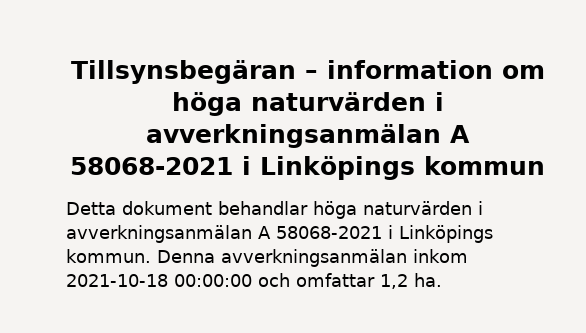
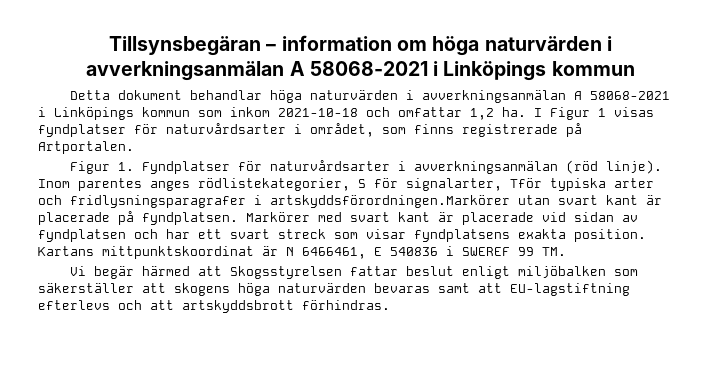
[66,249,407,267] kommun. Denna avverkningsanmälan -> [142,107,222,117] kommun som
[174,274,252,287] 00:00:00 -> (358, 112) none
(442, 280) none -> [534,107,654,120] [38,123,582,137] [38,141,134,154] [69,160,662,174] [38,178,654,191] [38,195,662,208] [38,211,638,225] [38,229,646,242] [38,246,566,259] [69,266,638,279] [38,283,630,296] [38,300,390,313] I Figur 1 visas fyndplatser för naturvårdsarter i området, som finns registrerade på Artportalen. // Figur 1. Fyndplatser för naturvårdsarter i avverkningsanmälan (röd linje). Inom parentes anges rödlistekategorier, S för signalarter, Tför typiska arter och fridlysningsparagrafer i artskyddsförordningen.Markörer utan svart kant är placerade på fyndplatsen. Markörer med svart kant är placerade vid sidan av fyndplatsen och har ett svart streck som visar fyndplatsens exakta position. Kartans mittpunktskoordinat är N 6466461, E 540836 i SWEREF 99 TM. // Vi begär härmed att Skogsstyrelsen fattar beslut enligt miljöbalken som säkerställer att skogens höga naturvärden bevaras samt att EU-lagstiftning efterlevs och att artskyddsbrott förhindras.

